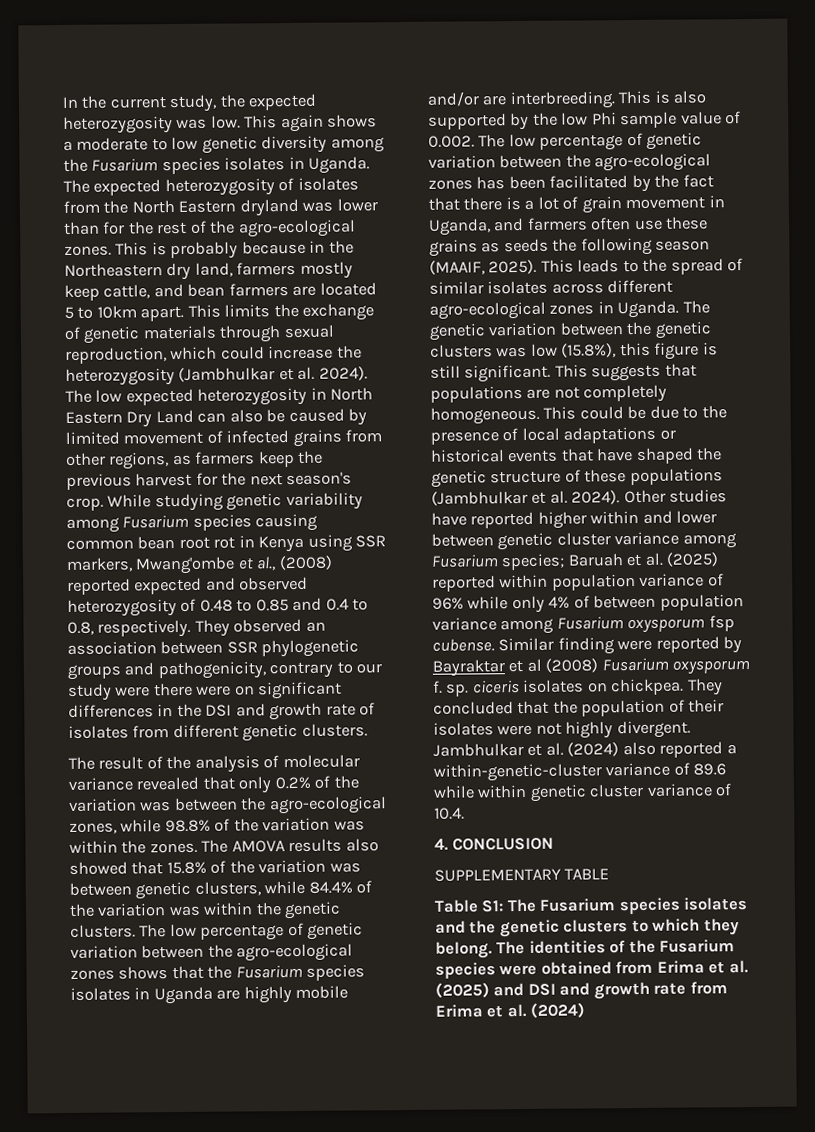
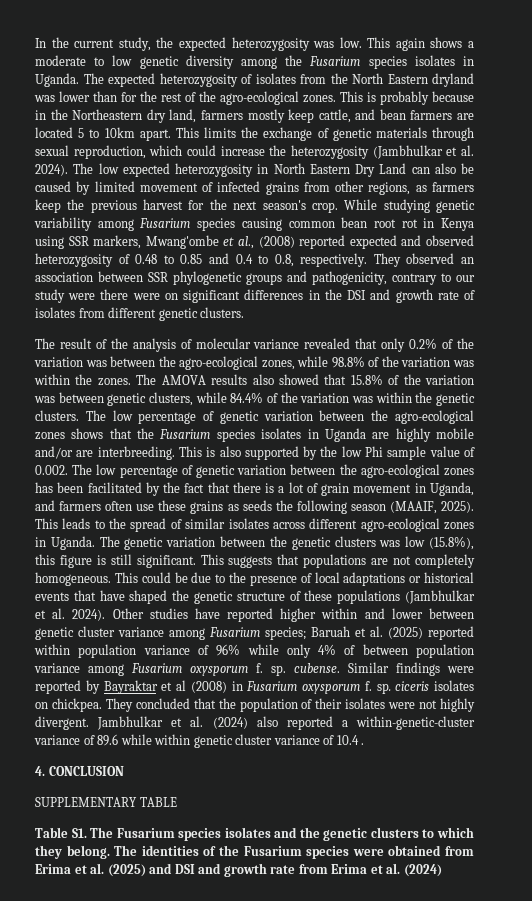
[708,615,735,632] fsp -> [256,663,286,676] f. sp.
[557,637,615,655] finding -> [396,662,440,676] findings
(599, 665) none -> [231,681,243,691] in
[434,807,465,820] 10.4. -> [336,735,365,745] 10.4 .
[481,900,505,913] S1: -> [71,828,87,838] S1.

